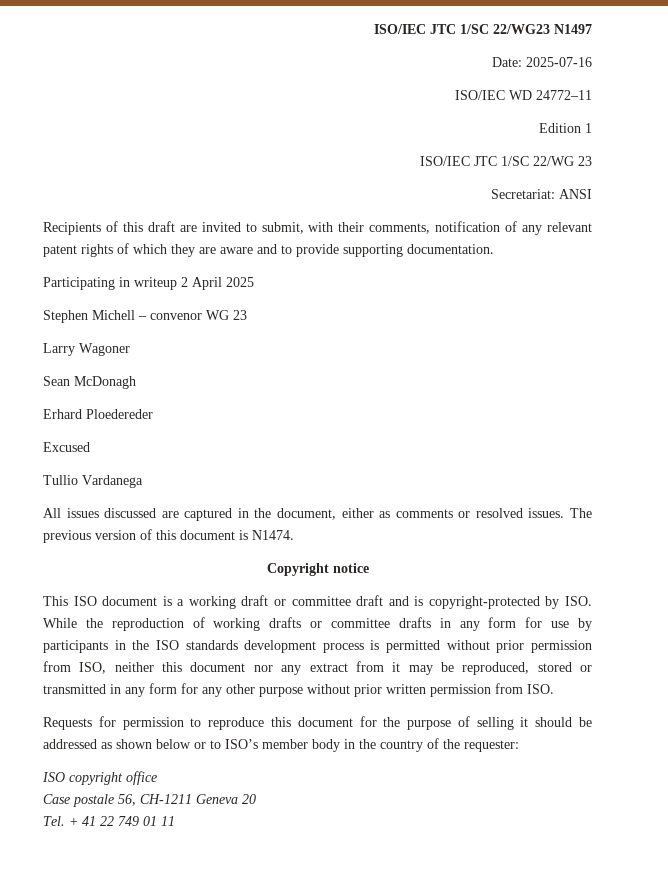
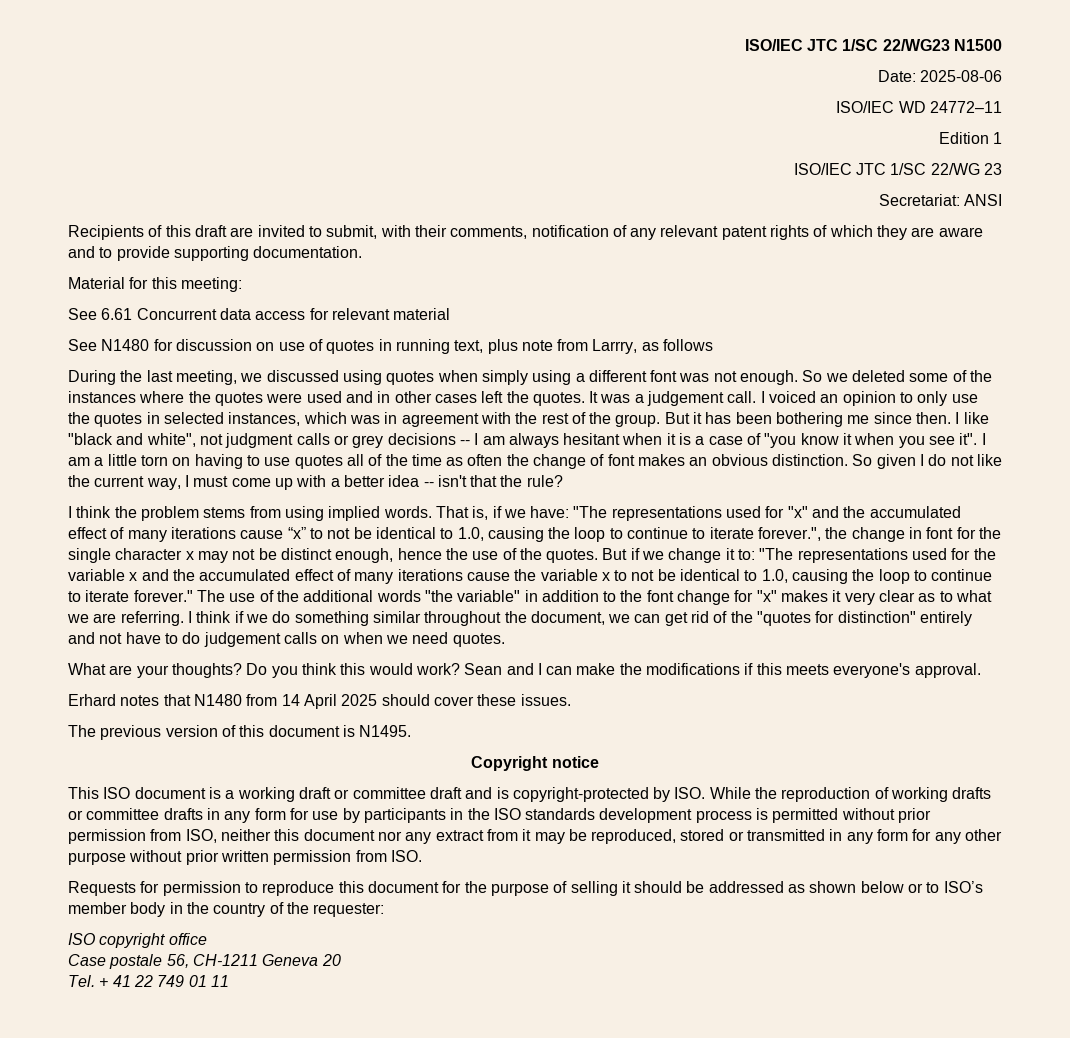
[554,24,592,34] N1497 -> [954,39,1003,51] N1500
[526,57,592,67] 2025-07-16 -> [920,70,1003,82] 2025-08-06
[43,277,254,290] [43,310,247,323] [43,343,130,356] [43,376,136,389] [43,409,153,419] [43,442,90,452] [43,475,143,488] [43,508,565,521] Participating in writeup 2 April 2025 // Stephen Michell – convenor WG 23 // Larry Wagoner // Sean McDonagh // Erhard Ploedereder // Excused // Tullio Vardanega // All issues discussed are captured in the document, either as comments or resolved issues. -> [68,277,242,292] [68,308,451,320] [68,339,714,354] [68,370,993,385] [68,391,978,406] [68,412,989,427] [68,433,986,448] [68,454,1002,469] [68,475,563,490] [68,506,961,521] [68,527,1002,542] [68,548,996,563] [68,569,993,584] [68,590,993,605] [67,611,973,626] [68,632,505,647] [68,663,981,678] [68,694,571,709] Material for this meeting: // See 6.61 Concurrent data access for relevant material // See N1480 for discussion on use of quotes in running text, plus note from Larrry, as follows // During the last meeting, we discussed using quotes when simply using a different font was not enough. So we deleted some of the instances where the quotes were used and in other cases left the quotes. It was a judgement call. I voiced an opinion to only use the quotes in selected instances, which was in agreement with the rest of the group. But it has been bothering me since then. I like "black and white", not judgment calls or grey decisions -- I am always hesitant when it is a case of "you know it when you see it". I am a little torn on having to use quotes all of the time as often the change of font makes an obvious distinction. So given I do not like the current way, I must come up with a better idea -- isn't that the rule? // I think the problem stems from using implied words. That is, if we have: "The representations used for "x" and the accumulated effect of many iterations cause “x” to not be identical to 1.0, causing the loop to continue to iterate forever.", the change in font for the single character x may not be distinct enough, hence the use of the quotes. But if we change it to: "The representations used for the variable x and the accumulated effect of many iterations cause the variable x to not be identical to 1.0, causing the loop to continue to iterate forever." The use of the additional words "the variable" in addition to the font change for "x" makes it very clear as to what we are referring. I think if we do something similar throughout the document, we can get rid of the "quotes for distinction" entirely and not have to do judgement calls on when we need quotes. // What are your thoughts? Do you think this would work? Sean and I can make the modifications if this meets everyone's approval. // Erhard notes that N1480 from 14 April 2025 should cover these issues. //
[252,530,294,540] N1474. -> [359,725,412,737] N1495.

